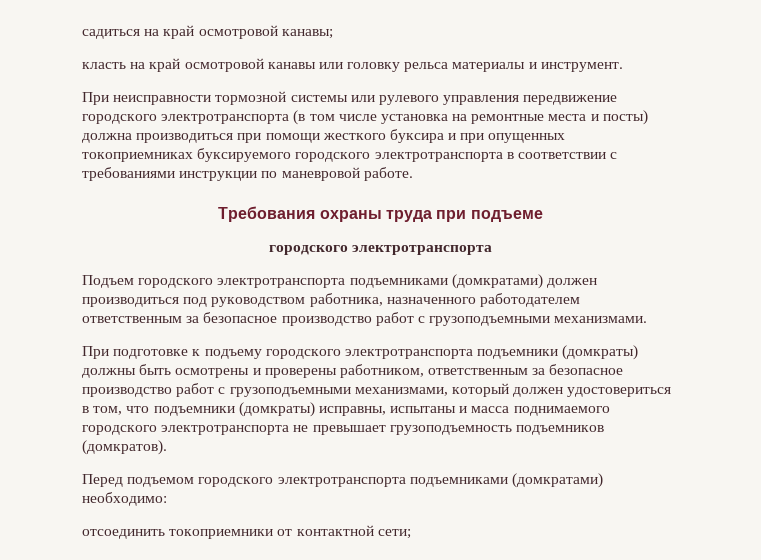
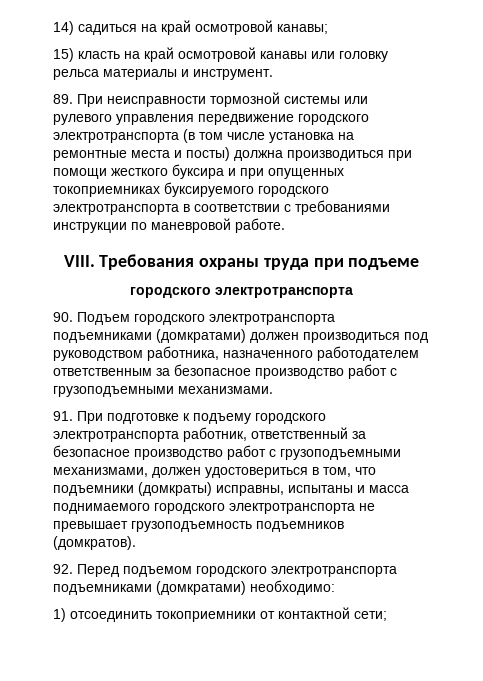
(82, 34) none -> [53,21,74,35] 14)
(333, 34) none -> [53,48,74,62] 15)
(623, 67) none -> [53,94,73,104] 89.
(413, 174) none -> [63,255,95,267] VIII.
(493, 250) none -> [53,312,73,322] 90.
(648, 319) none -> [53,411,73,421] 91.
[477,345,639,360] [82,364,529,378] подъемники (домкраты) должны быть осмотрены и проверены работником, ответственным -> [183,427,348,442] работник, ответственный
[451,383,509,397] который -> (148, 472) none
(167, 447) none -> [53,564,73,574] 92.
(167, 499) none -> [53,608,66,622] 1)

